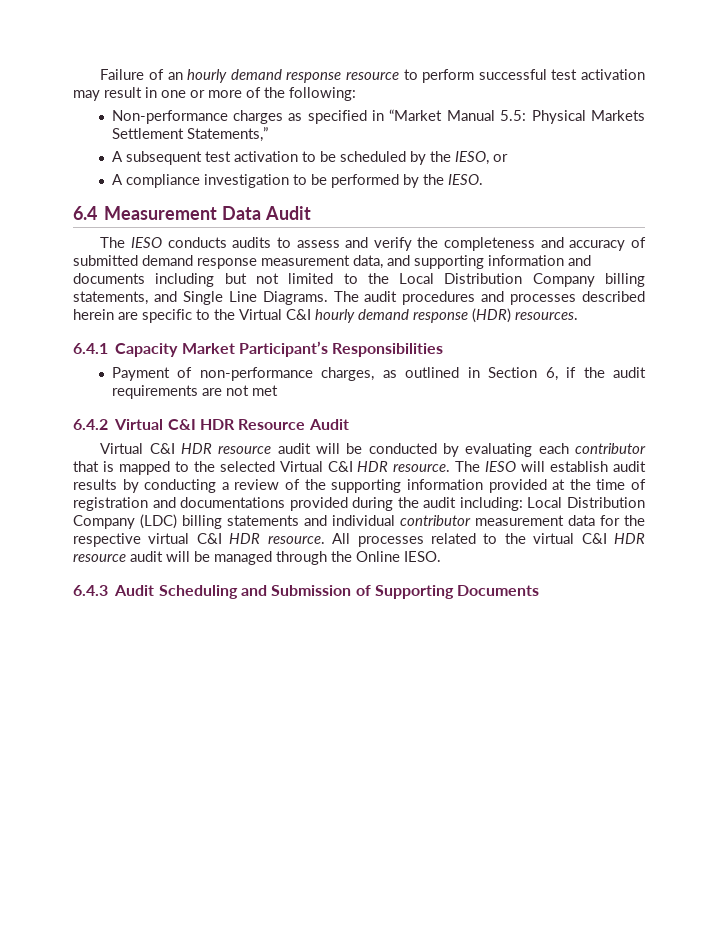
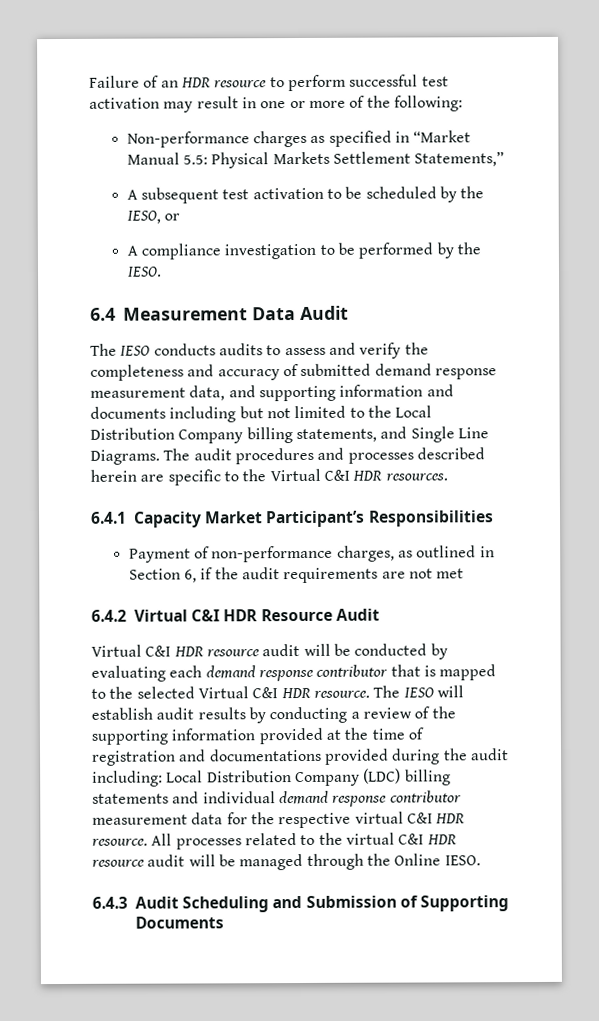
[187,69,342,83] hourly demand response -> [180,77,211,88] HDR
[315,308,511,323] hourly demand response (HDR) -> [352,470,383,481] HDR
(569, 448) none -> [205,665,314,682] demand response
(395, 520) none -> [278,790,388,807] demand response

